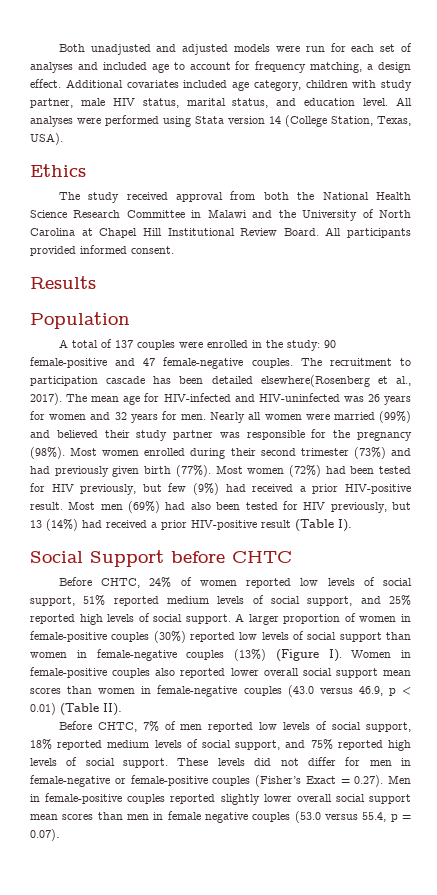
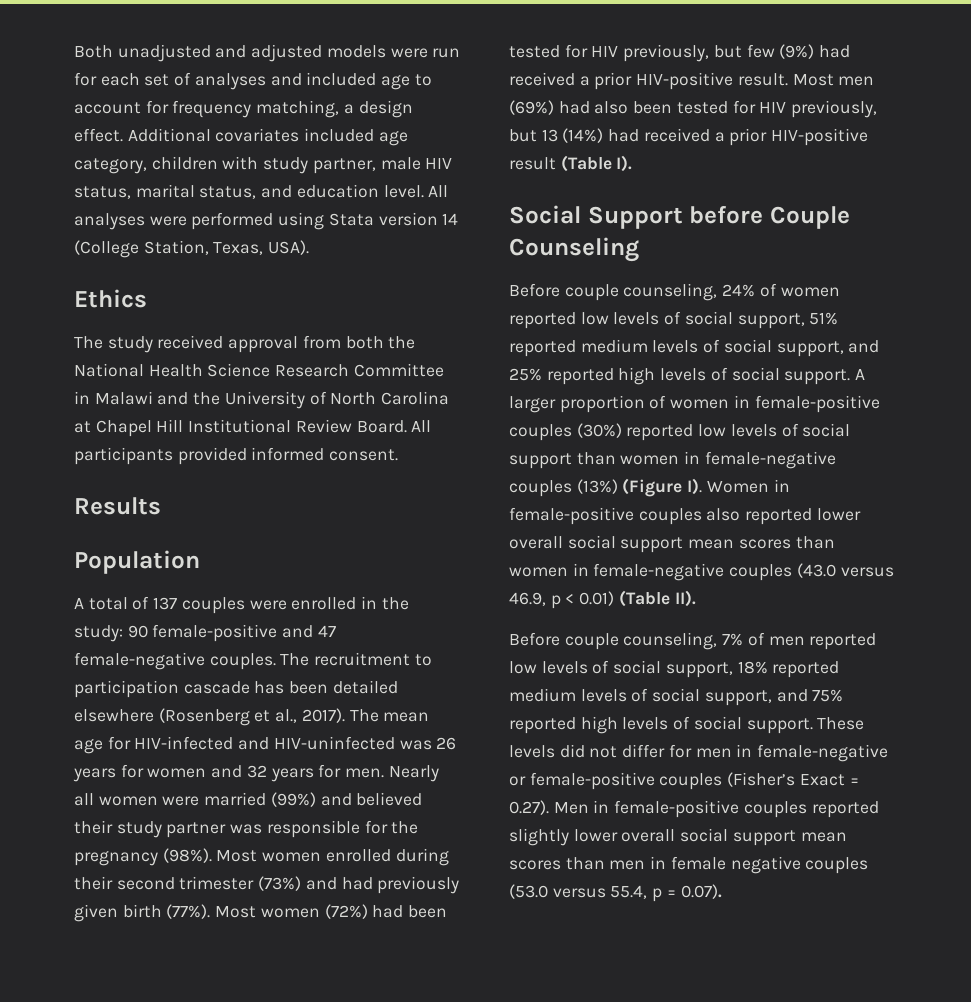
[260,375,370,387] elsewhere(Rosenberg -> [74,708,250,726] elsewhere (Rosenberg
[232,551,292,563] [58,577,141,588] CHTC // Before CHTC, -> [769,206,850,229] [509,237,639,262] [509,283,718,301] Couple Counseling // Before couple counseling,
[97,722,137,732] CHTC, -> [564,632,718,650] couple counseling,

